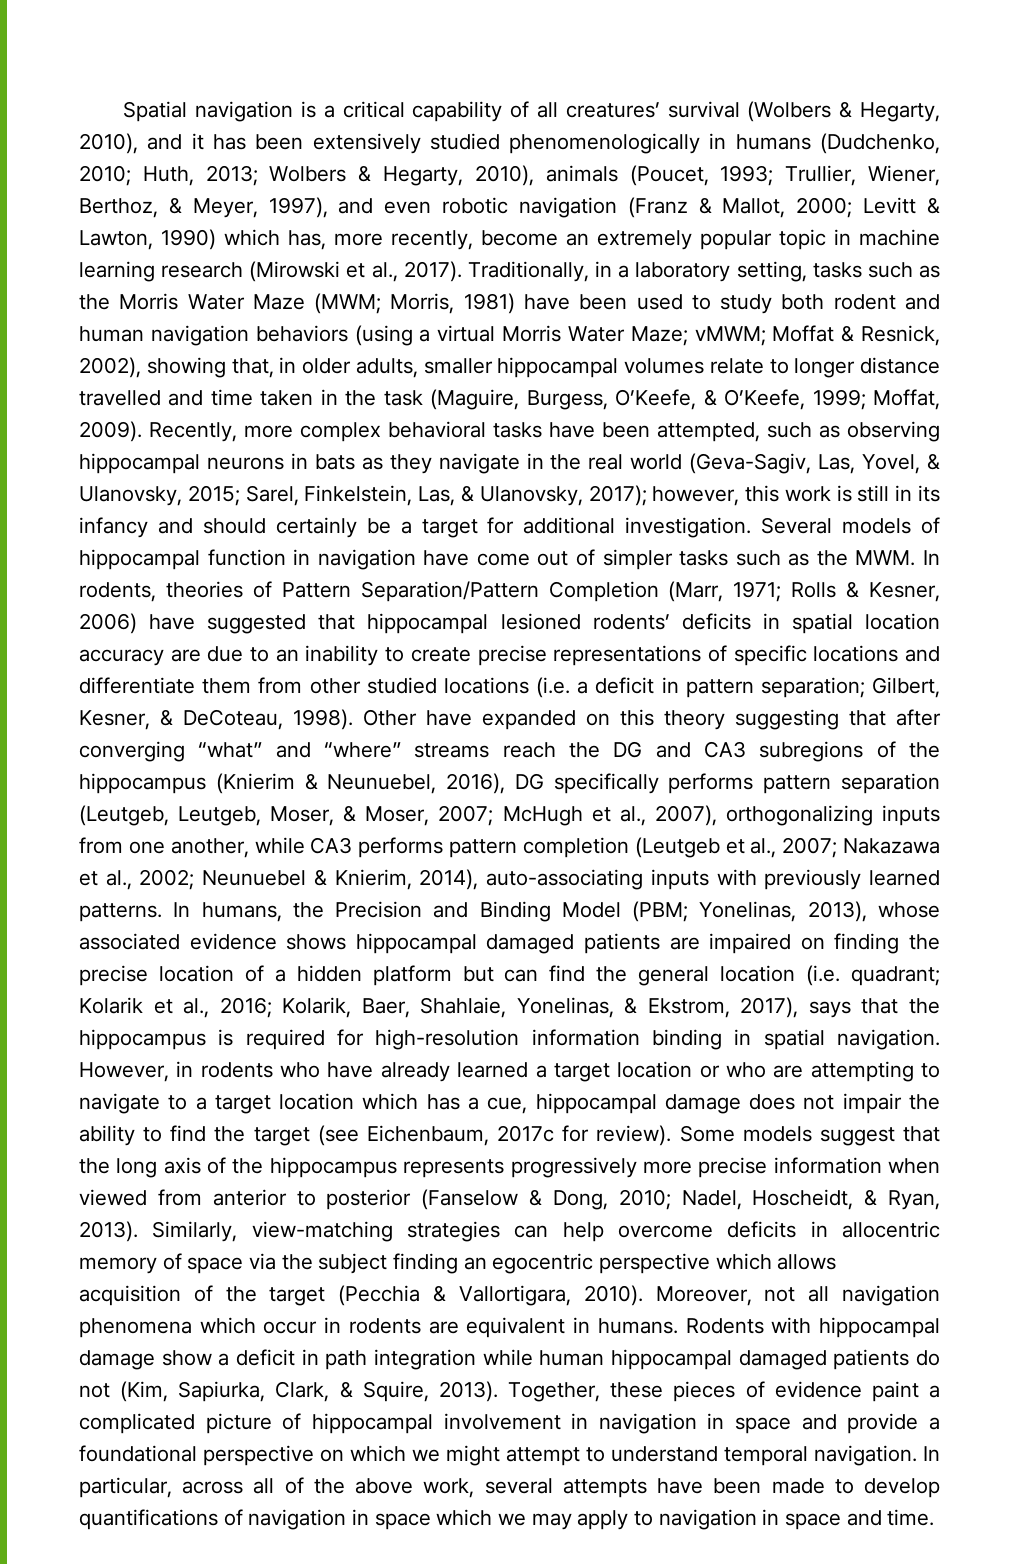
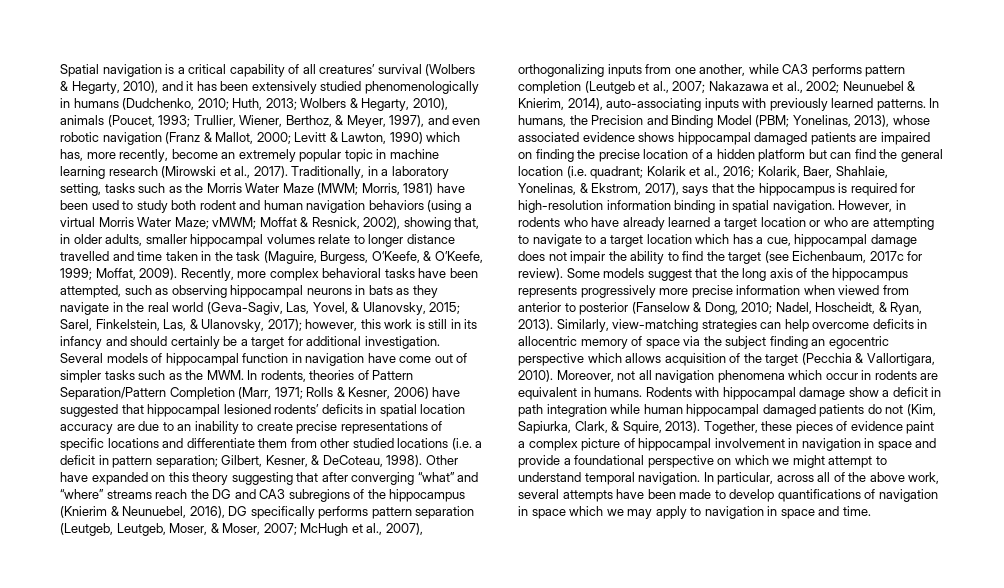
[79,1413,195,1434] complicated -> [528,438,578,451] complex

